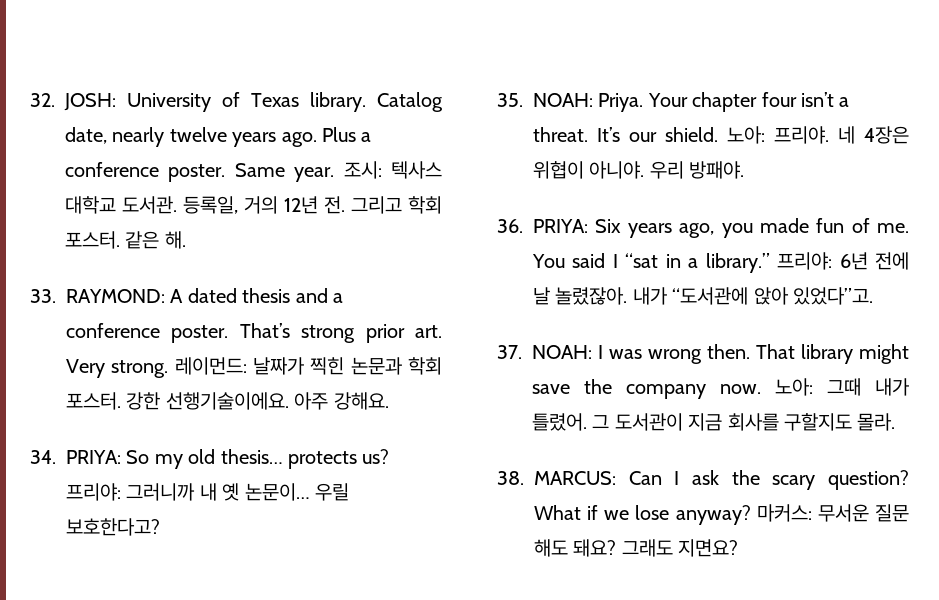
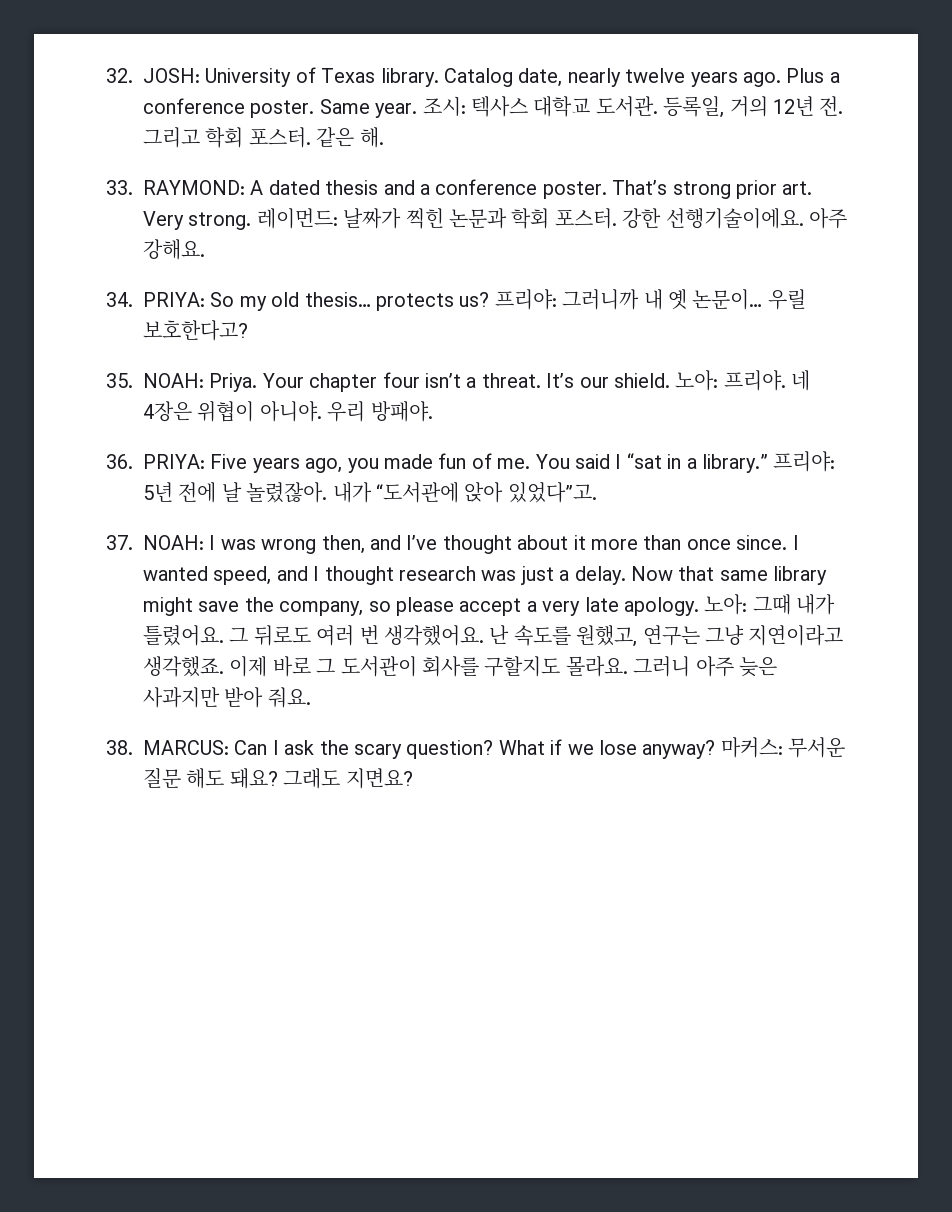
[595,219,622,233] Six -> [210,454,248,469] Five
[839,252,868,270] 6년 -> [143,482,173,502] 5년
[706,344,909,364] [531,378,909,399] [531,413,587,431] then. That library might save the company now. 노아: 그때 내가 틀렸어. -> [321,535,799,554] [143,566,828,585] [143,594,836,616] [143,625,844,647] [143,656,311,677] then, and I’ve thought about it more than once since. I wanted speed, and I thought research was just a delay. Now that same library might save the company, so please accept a very late apology. 노아: 그때 내가 틀렸어요. 그 뒤로도 여러 번 생각했어요. 난 속도를 원했고, 연구는 그냥 지연이라고 생각했죠. 이제 바로
[688,413,723,431] 지금 -> (417, 666) none
[857,413,896,431] 몰라. -> [565,656,777,677] [143,687,311,708] 몰라요. 그러니 아주 늦은 사과지만 받아 줘요.

